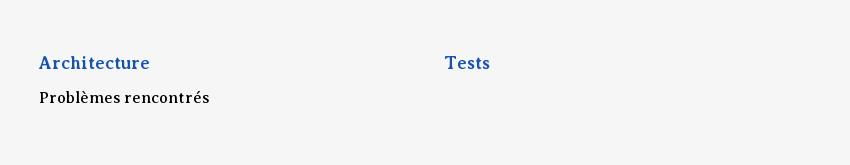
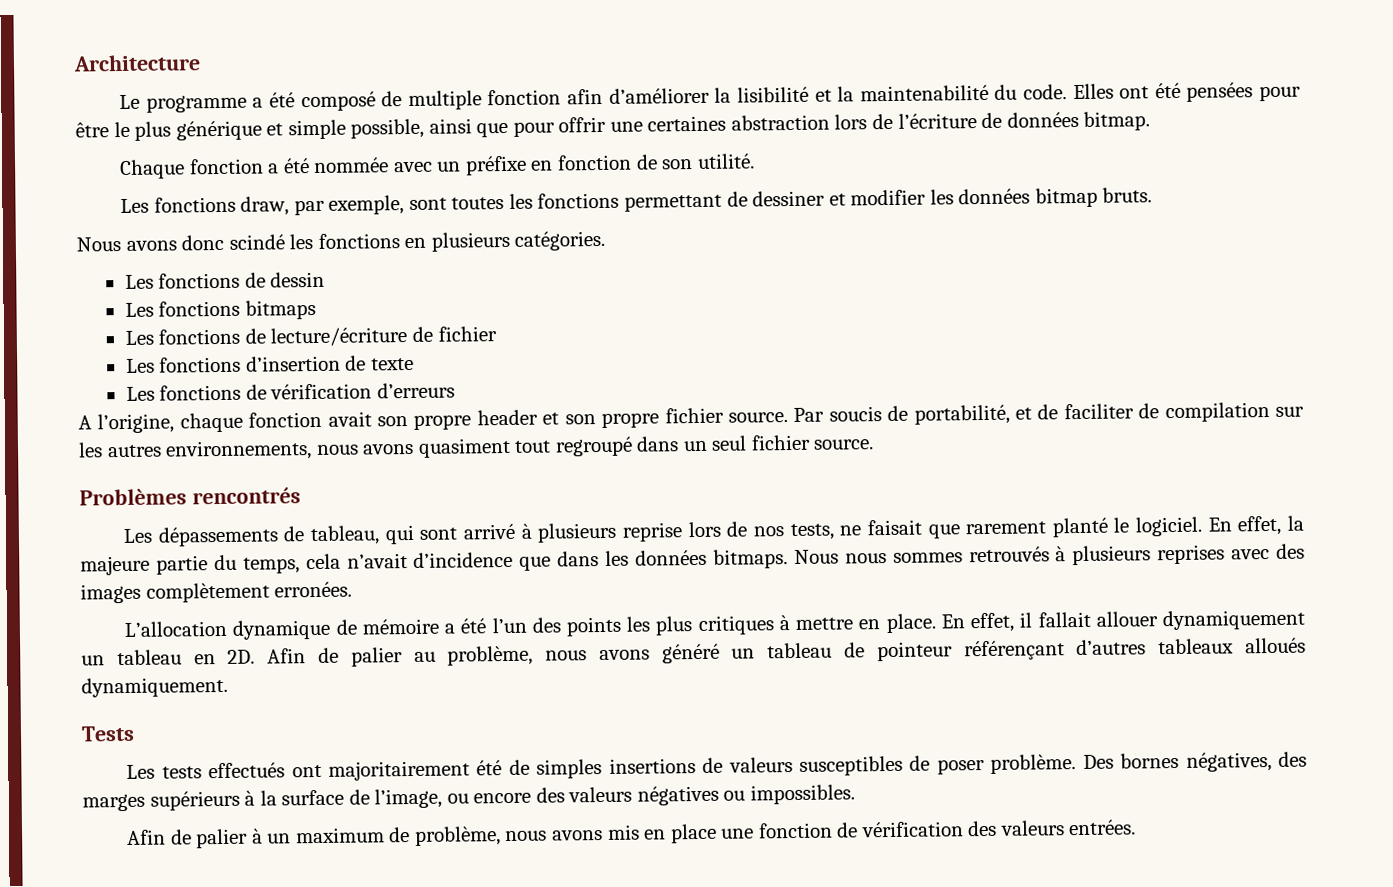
[39,90,210,103] [444,56,490,69] Problèmes rencontrés // Tests -> [119,82,1302,113] [75,111,1151,141] [119,153,755,180] [120,187,1153,216] [76,230,606,252] [124,271,326,289] [124,299,316,320] [124,326,497,347] [125,355,415,373] [125,382,456,401] [78,401,1304,434] [78,434,875,461] [79,487,301,506] [123,515,1304,547] [80,543,1305,576] [80,581,353,604] [124,609,1305,640] [81,637,1306,667] [81,676,228,698] [81,725,135,742] [126,751,1307,781] [82,784,855,812] [127,819,1137,849] Le programme a été composé de multiple fonction afin d’améliorer la lisibilité et la maintenabilité du code. Elles ont été pensées pour être le plus générique et simple possible, ainsi que pour offrir une certaines abstraction lors de l’écriture de données bitmap. // Chaque fonction a été nommée avec un préfixe en fonction de son utilité. // Les fonctions draw, par exemple, sont toutes les fonctions permettant de dessiner et modifier les données bitmap bruts. // Nous avons donc scindé les fonctions en plusieurs catégories. // Les fonctions de dessin // Les fonctions bitmaps // Les fonctions de lecture/écriture de fichier // Les fonctions d’insertion de texte // Les fonctions de vérification d’erreurs // A l’origine, chaque fonction avait son propre header et son propre fichier source. Par soucis de portabilité, et de faciliter de compilation sur les autres environnements, nous avons quasiment tout regroupé dans un seul fichier source. // Problèmes rencontrés // Les dépassements de tableau, qui sont arrivé à plusieurs reprise lors de nos tests, ne faisait que rarement planté le logiciel. En effet, la majeure partie du temps, cela n’avait d’incidence que dans les données bitmaps. Nous nous sommes retrouvés à plusieurs reprises avec des images complètement erronées. // L’allocation dynamique de mémoire a été l’un des points les plus critiques à mettre en place. En effet, il fallait allouer dynamiquement un tableau en 2D. Afin de palier au problème, nous avons généré un tableau de pointeur référençant d’autres tableaux alloués dynamiquement. // Tests // Les tests effectués ont majoritairement été de simples insertions de valeurs susceptibles de poser problème. Des bornes négatives, des marges supérieurs à la surface de l’image, ou encore des valeurs négatives ou impossibles. // Afin de palier à un maximum de problème, nous avons mis en place une fonction de vérification des valeurs entrées.

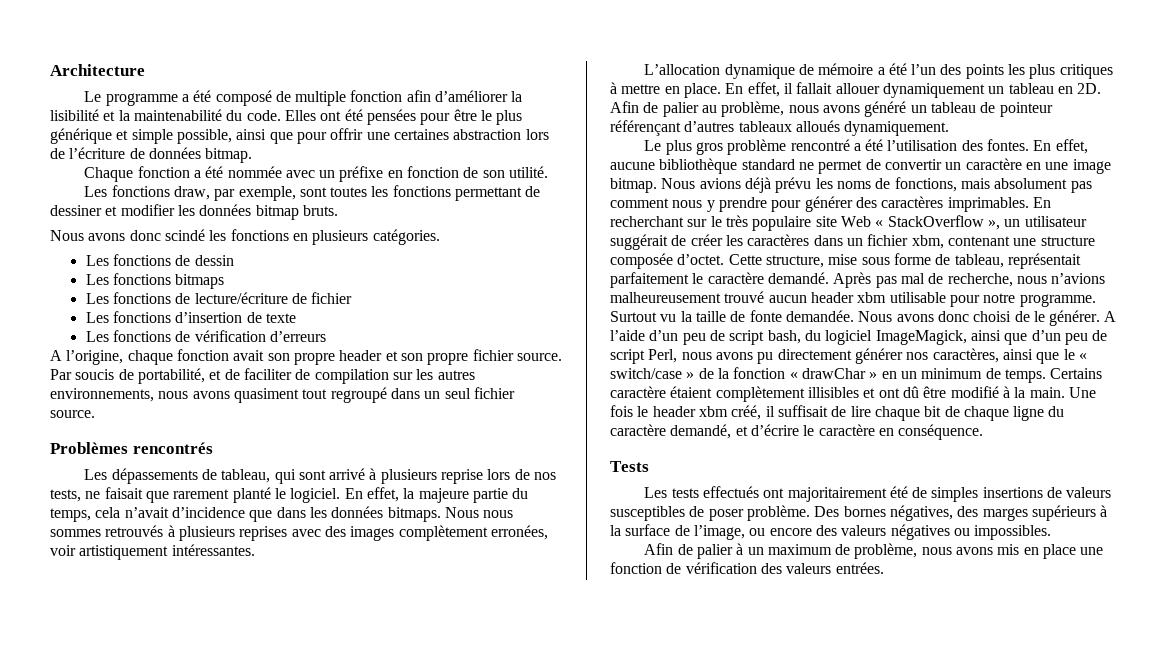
[274,581,353,598] erronées. -> [490,525,548,540] [50,544,255,560] erronées, voir artistiquement intéressantes.
(228, 687) none -> [644,139,1088,155] [610,158,1111,174] [610,177,1092,193] [610,196,1051,212] [610,215,1087,231] [610,234,1095,250] [610,253,1081,269] [610,272,1106,288] [610,291,1096,307] [610,310,1117,326] [610,330,1108,345] [610,348,1087,364] [610,367,1103,383] [610,386,1096,402] [610,405,1065,421] [610,424,984,440] // Le plus gros problème rencontré a été l’utilisation des fontes. En effet, aucune bibliothèque standard ne permet de convertir un caractère en une image bitmap. Nous avions déjà prévu les noms de fonctions, mais absolument pas comment nous y prendre pour générer des caractères imprimables. En recherchant sur le très populaire site Web « StackOverflow », un utilisateur suggérait de créer les caractères dans un fichier xbm, contenant une structure composée d’octet. Cette structure, mise sous forme de tableau, représentait parfaitement le caractère demandé. Après pas mal de recherche, nous n’avions malheureusement trouvé aucun header xbm utilisable pour notre programme. Surtout vu la taille de fonte demandée. Nous avons donc choisi de le générer. A l’aide d’un peu de script bash, du logiciel ImageMagick, ainsi que d’un peu de script Perl, nous avons pu directement générer nos caractères, ainsi que le « switch/case » de la fonction « drawChar » en un minimum de temps. Certains caractère étaient complètement illisibles et ont dû être modifié à la main. Une fois le header xbm créé, il suffisait de lire chaque bit de chaque ligne du caractère demandé, et d’écrire le caractère en conséquence.

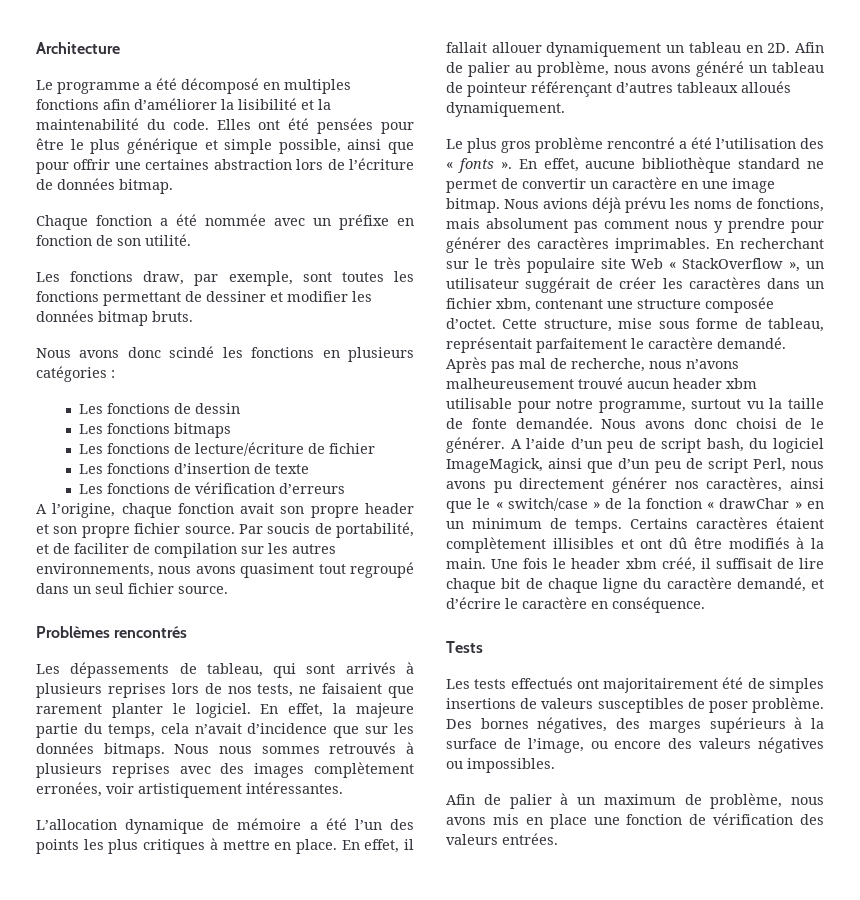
[215,90,403,106] composé de multiple fonction -> [181,78,351,94] [36,99,99,110] décomposé en multiples fonctions
[372,229,440,245] catégories. -> [36,366,115,382] catégories :
[329,468,484,484] arrivé à plusieurs reprise -> [345,662,414,674] [36,683,166,698] arrivés à plusieurs reprises
[104,487,143,499] faisait -> [322,683,383,694] faisaient
[232,487,271,503] planté -> [111,703,163,718] planter
[276,507,306,518] dans -> [365,726,389,734] sur
[987,139,1030,151] fontes. -> [446,158,512,173] « fonts ».
[1051,273,1106,284] n’avions -> [686,359,739,369] n’avons
[1019,294,1096,307] [610,311,657,322] programme. Surtout -> [598,399,742,413] programme, surtout
[610,386,666,398] caractère -> [696,517,768,529] caractères
[950,386,999,398] modifié -> [728,537,790,549] modifiés

